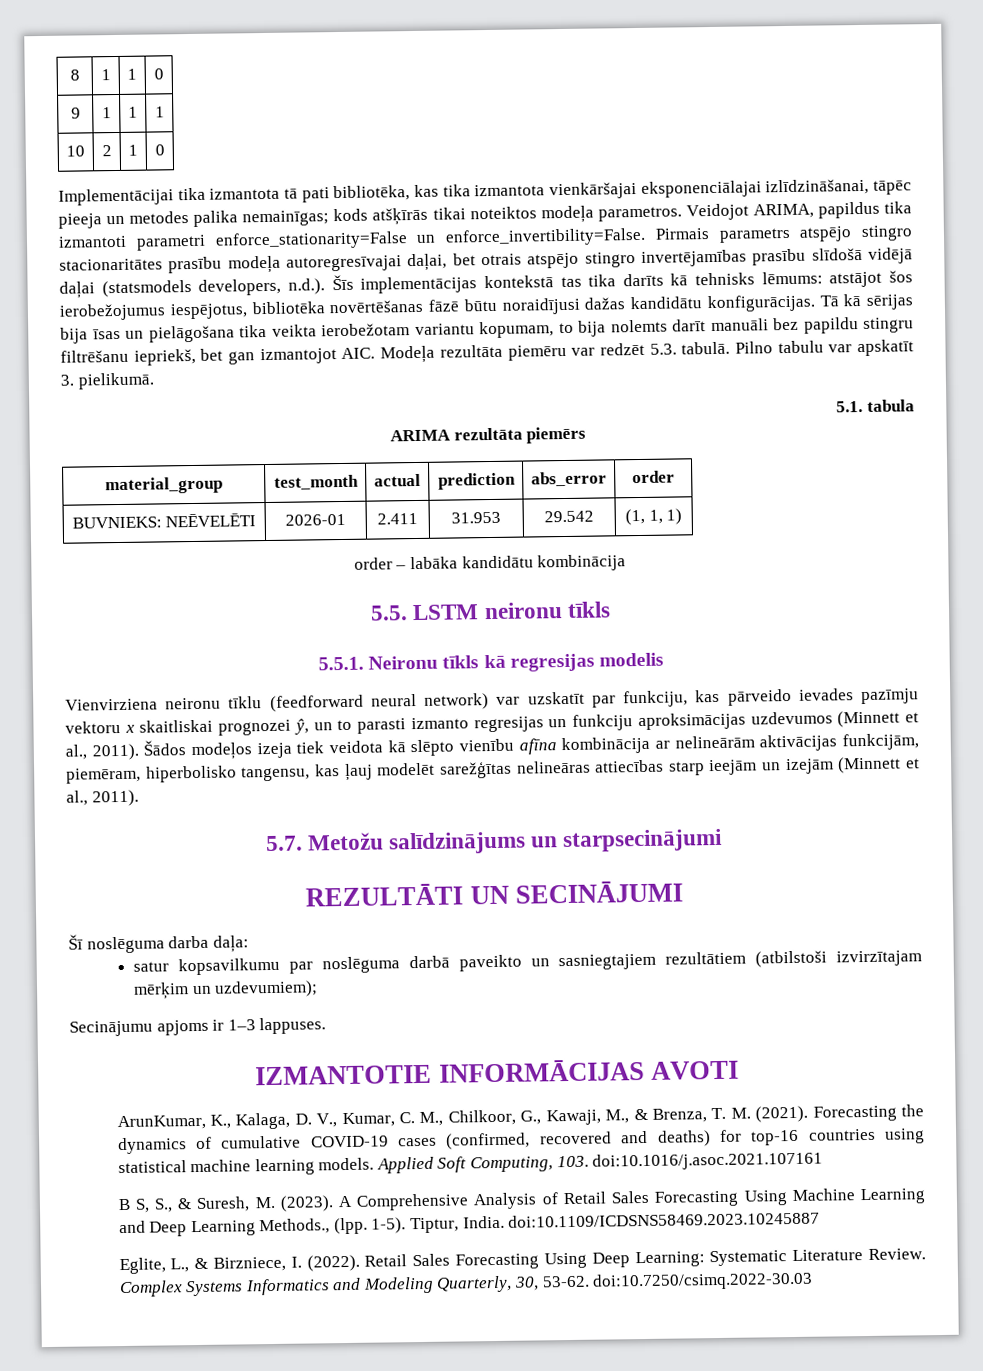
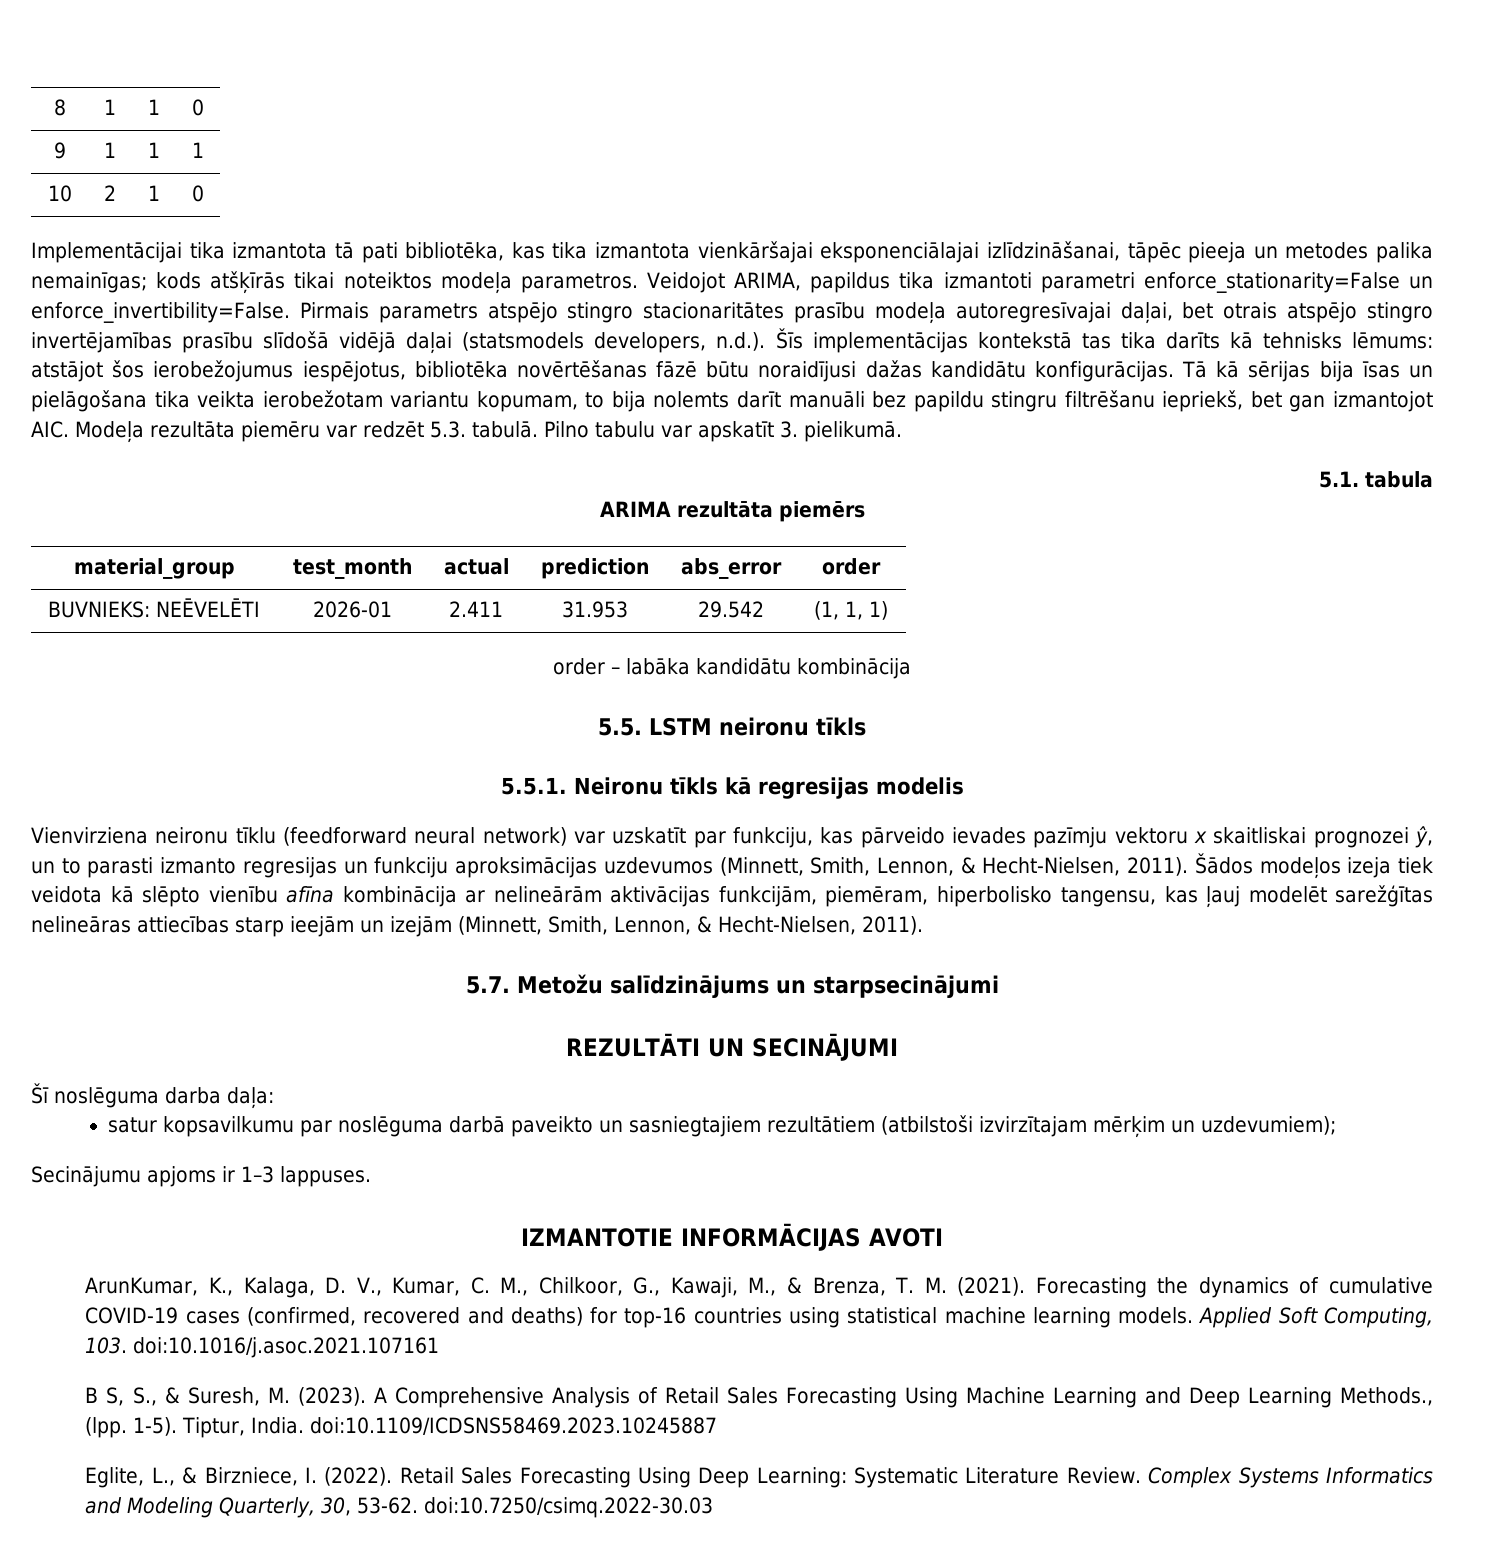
[837,710,920,728] [65,744,87,760] (Minnett et al., -> [719,857,1121,876] (Minnett, Smith, Lennon, & Hecht-Nielsen,
[837,756,920,774] [66,790,88,806] (Minnett et al., -> [458,916,856,935] (Minnett, Smith, Lennon, & Hecht-Nielsen,

